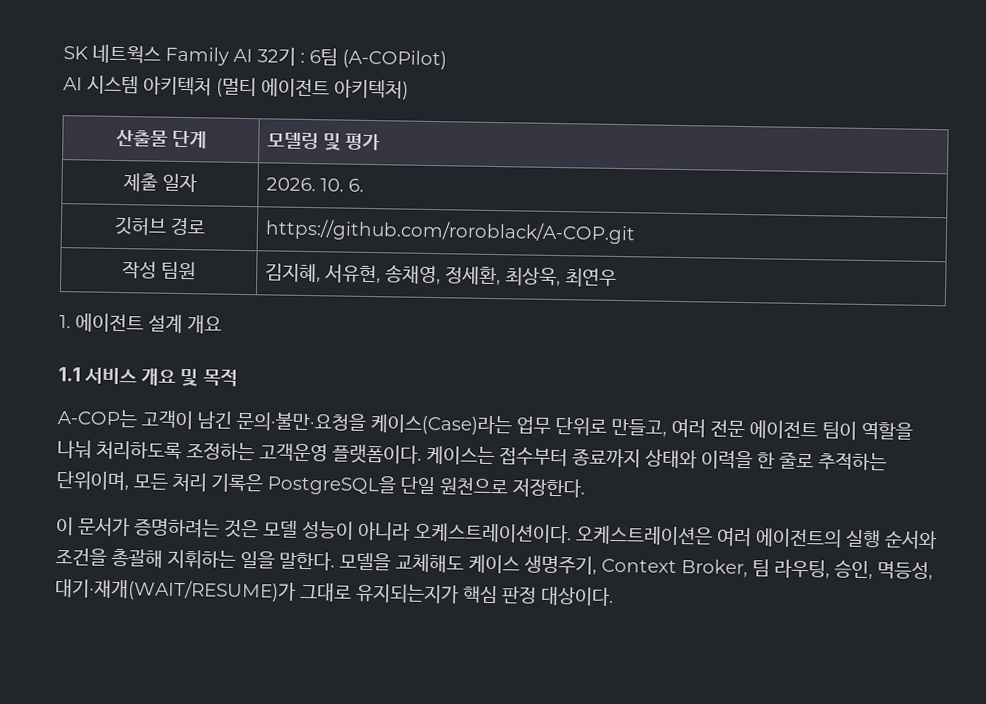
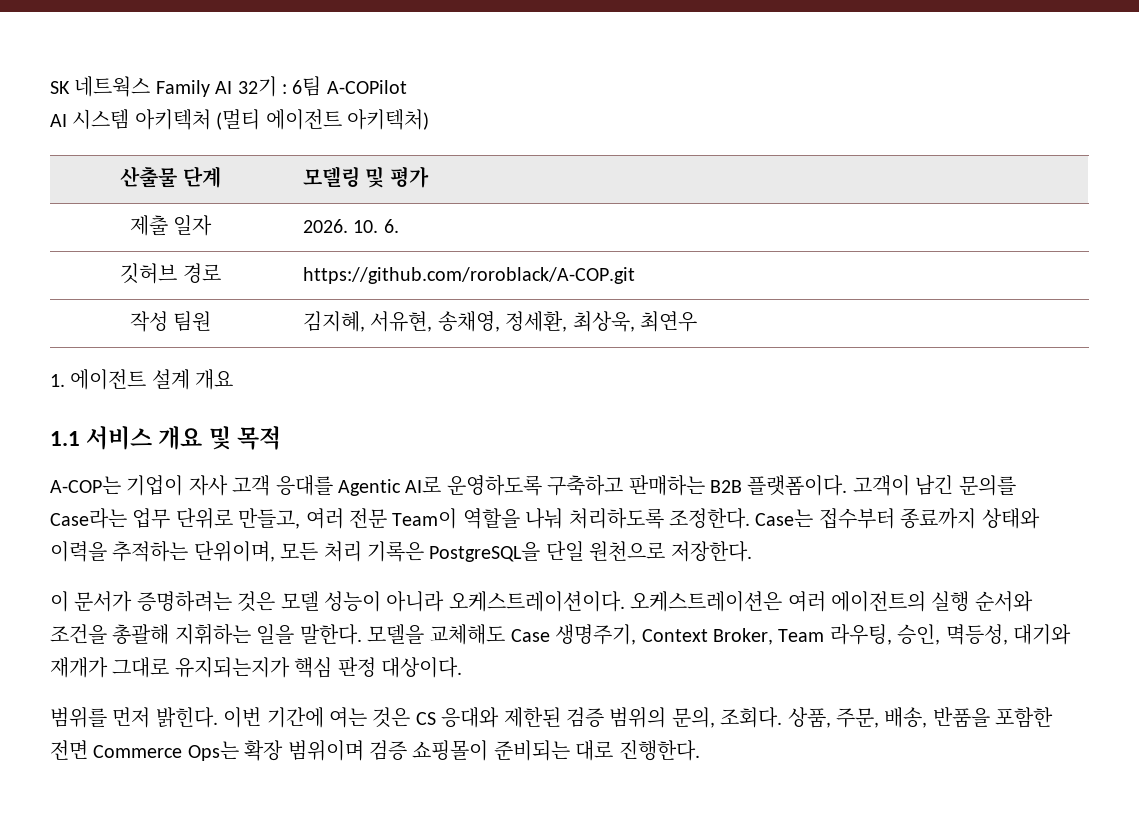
[342,49,447,70] (A-COPilot) -> [326,80,407,94] A-COPilot
[141,410,512,436] 고객이 남긴 문의·불만·요청을 케이스(Case)라는 -> [126,475,1016,496] [50,508,127,529] 기업이 자사 고객 응대를 Agentic AI로 운영하도록 구축하고 판매하는 B2B 플랫폼이다. 고객이 남긴 문의를 Case라는
[749,420,857,440] 에이전트 팀이 -> [392,508,458,529] Team이
[186,442,495,466] 조정하는 고객운영 플랫폼이다. 케이스는 -> [668,508,814,529] 조정한다. Case는
[757,451,814,470] 한 줄로 -> (107, 551) none
[468,554,520,574] 케이스 -> [510,629,550,642] Case
[752,559,770,577] 팀 -> [778,629,825,642] Team
[54,578,296,602] 대기·재개(WAIT/RESUME)가 -> [1012,624,1071,645] [50,657,108,678] 대기와 재개가
(614, 596) none -> [50,707,1054,728] [50,740,700,761] // 범위를 먼저 밝힌다. 이번 기간에 여는 것은 CS 응대와 제한된 검증 범위의 문의, 조회다. 상품, 주문, 배송, 반품을 포함한 전면 Commerce Ops는 확장 범위이며 검증 쇼핑몰이 준비되는 대로 진행한다.

